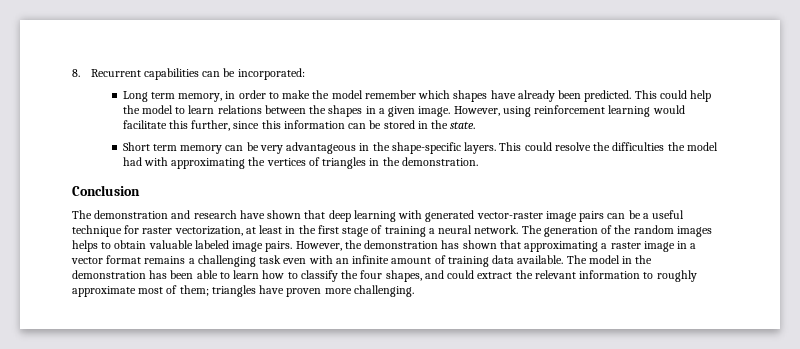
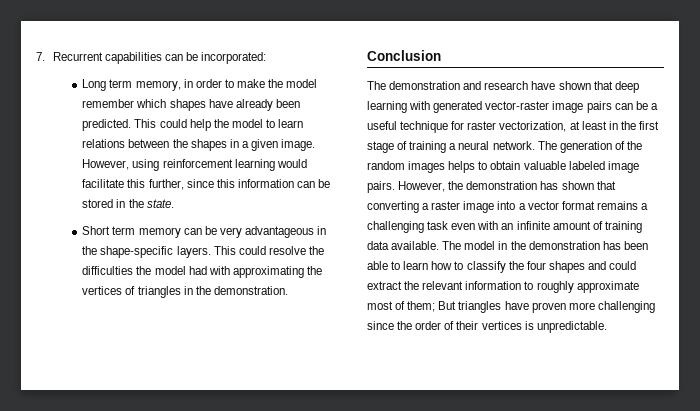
[72,69,80,77] 8. -> [36,52,45,61] 7.
[524,241,599,252] approximating -> [367,201,419,213] converting
[677,241,688,249] in -> [497,201,516,210] into
[385,270,422,282] shapes, -> [548,261,585,273] shapes
(209, 290) none -> [438,301,457,310] But
[353,285,414,297] challenging. -> [597,301,655,313] [367,321,607,333] challenging since the order of their vertices is unpredictable.

